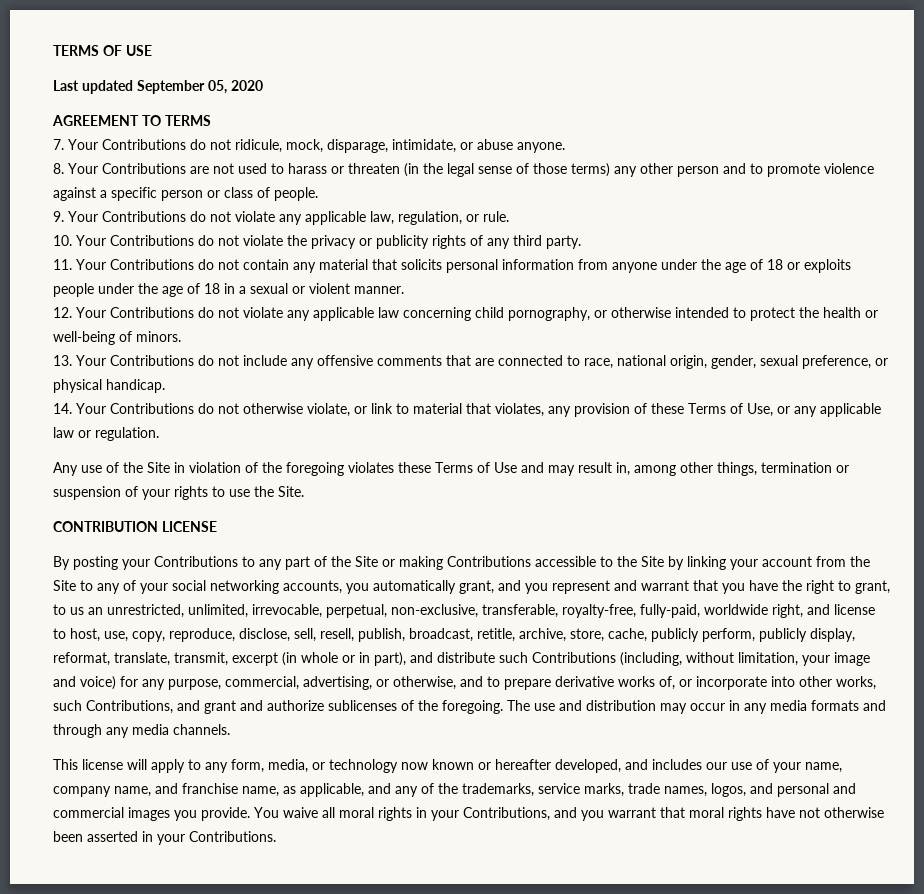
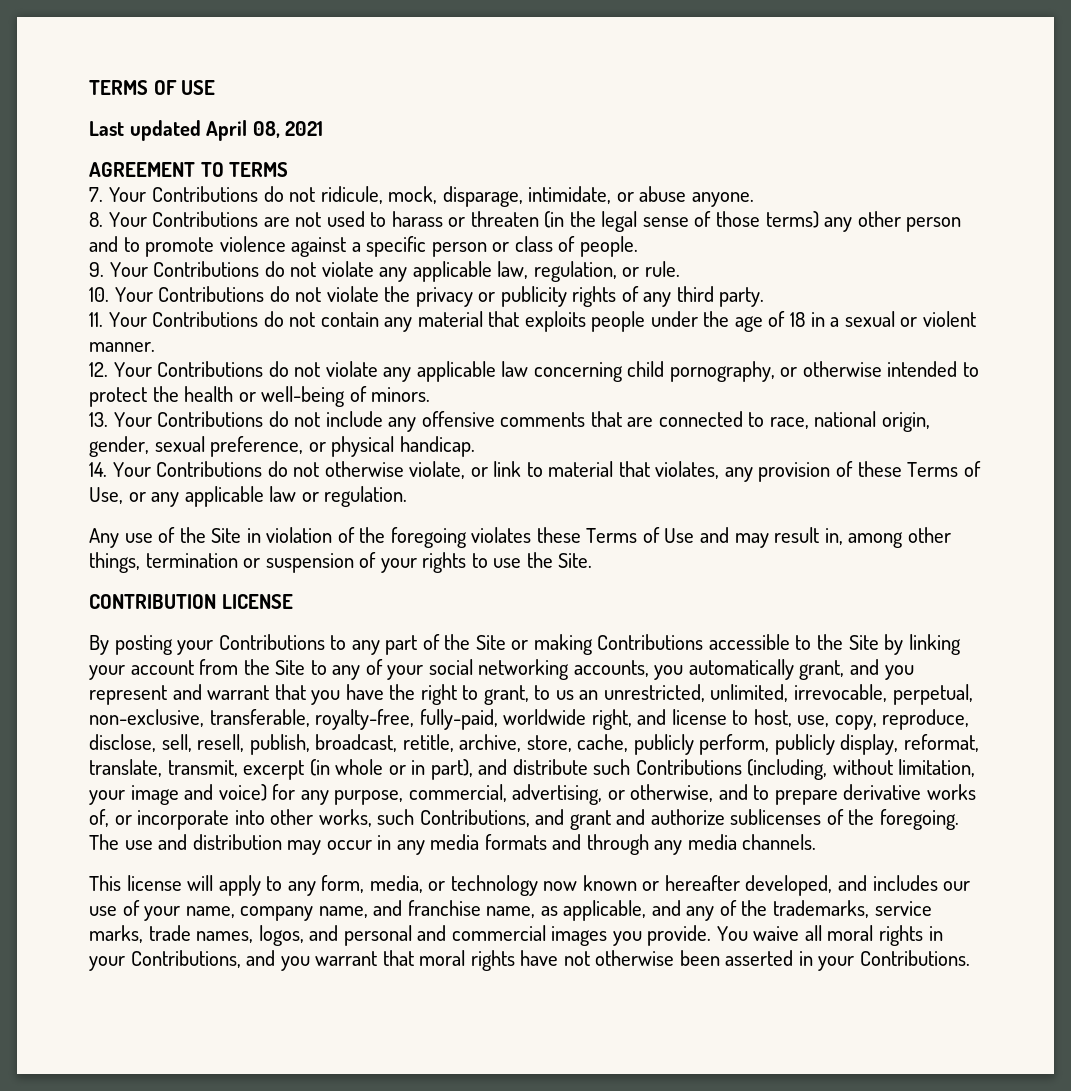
[137,80,263,94] September 05, 2020 -> [206,120,324,141] April 08, 2021
[401,259,800,273] solicits personal information from anyone under the age of 18 or -> (520, 319) none

